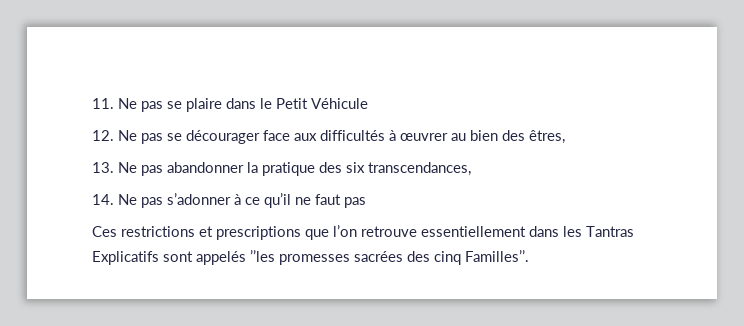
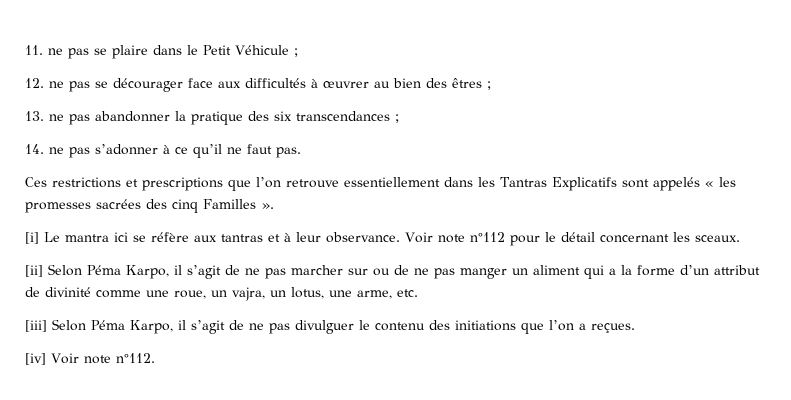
[118,98,137,109] Ne -> [48,48,63,55] ne
(368, 103) none -> [293,48,298,57] ;
[118,130,137,141] Ne -> [49,81,64,88] ne
[529,130,565,144] êtres, -> [452,78,491,90] êtres ;
[118,162,137,173] Ne -> [49,114,64,121] ne
[368,162,471,176] transcendances, -> [296,111,399,123] transcendances ;
[118,194,137,205] Ne -> [49,147,64,154] ne
[344,197,366,208] pas -> [276,147,301,158] pas.
[250,250,275,262] ’’les -> [704,177,736,187] « les
[465,250,529,262] Familles’’. -> [203,199,274,209] [25,232,740,246] [25,264,760,279] [25,287,418,301] [25,319,635,334] [25,353,155,365] Familles ». // [i] Le mantra ici se réfère aux tantras et à leur observance. Voir note n°112 pour le détail concernant les sceaux. // [ii] Selon Péma Karpo, il s’agit de ne pas marcher sur ou de ne pas manger un aliment qui a la forme d’un attribut de divinité comme une roue, un vajra, un lotus, une arme, etc. // [iii] Selon Péma Karpo, il s’agit de ne pas divulguer le contenu des initiations que l’on a reçues. // [iv] Voir note n°112.

